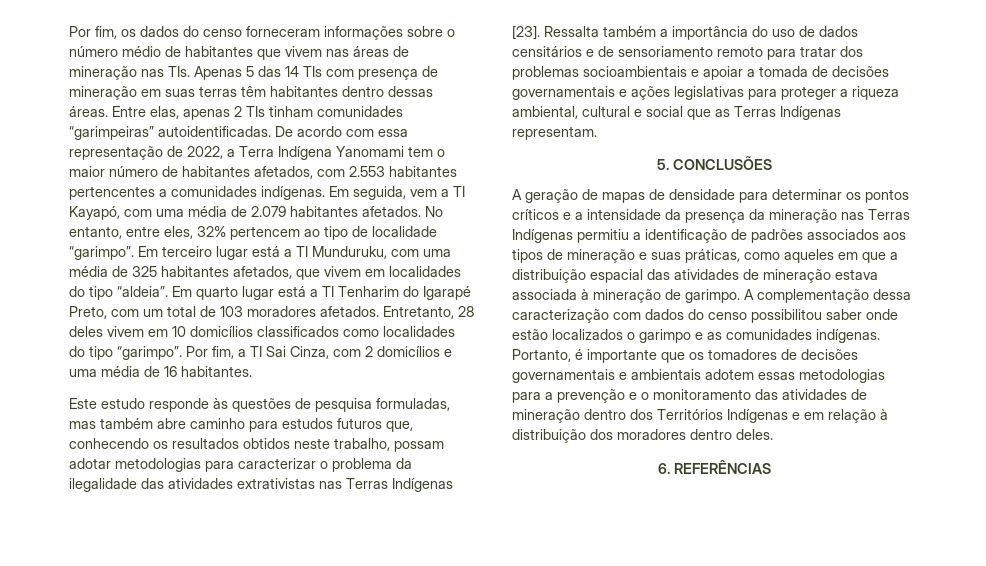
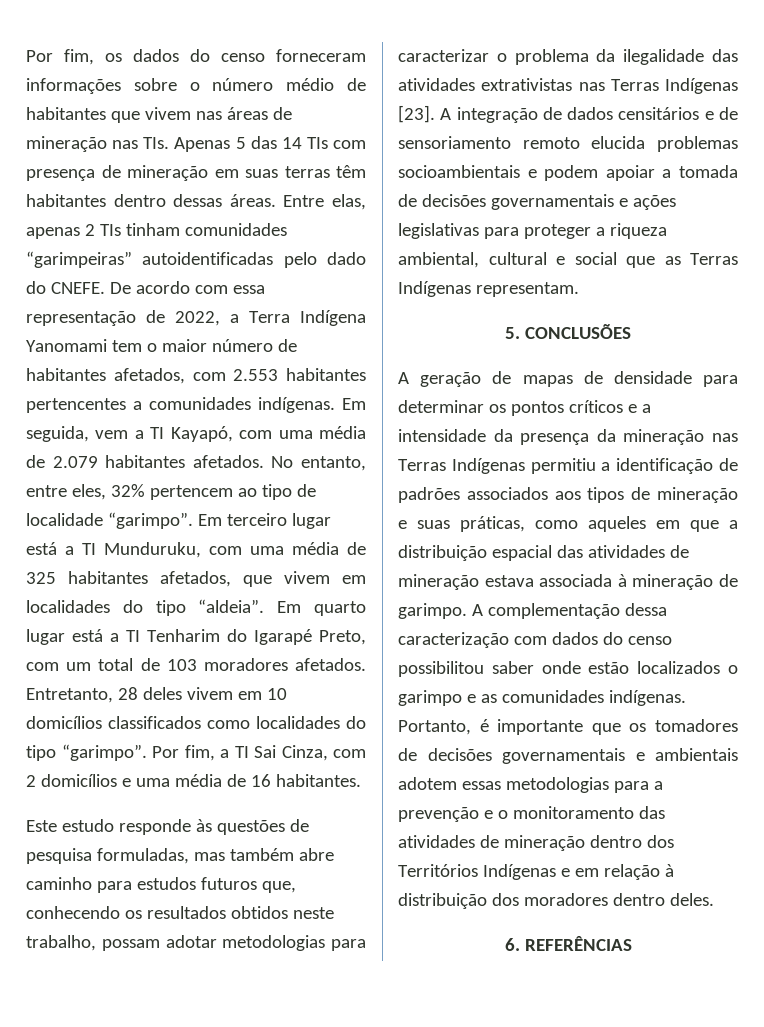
[158,126,271,137] autoidentificadas. -> [142,252,366,268] [26,281,105,294] autoidentificadas pelo dado do CNEFE.
[544,26,795,40] Ressalta também a importância do uso -> [440,107,538,123] A integração
[767,46,863,60] para tratar dos -> [591,136,646,149] elucida
(699, 73) none -> [544,165,599,181] podem

